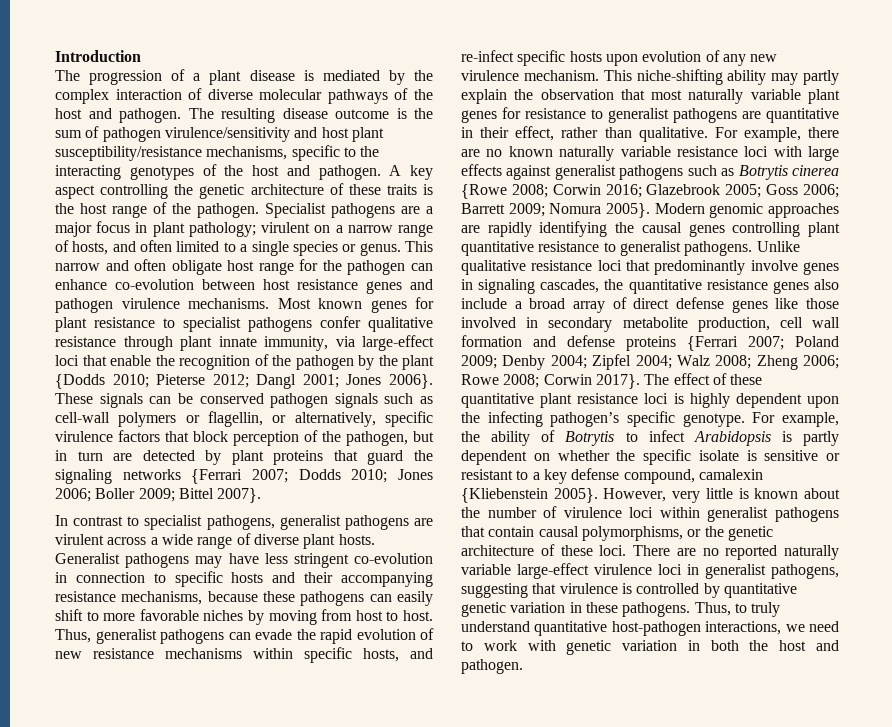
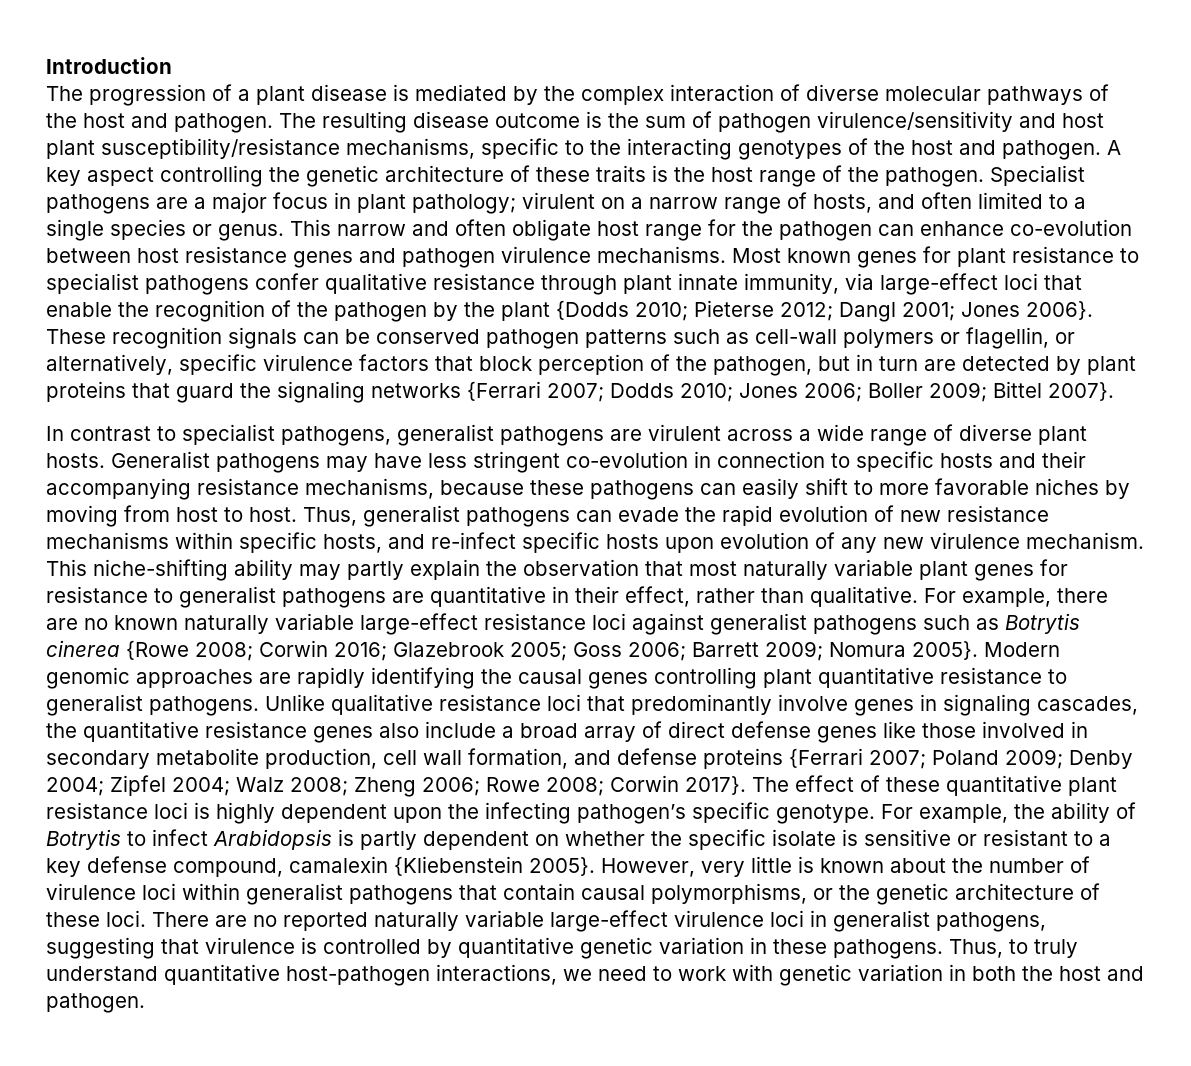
(93, 398) none -> [112,327,222,349] recognition
[334,393,378,408] signals -> [585,329,667,348] patterns
[676,146,839,161] [461,164,502,176] resistance loci with large effects -> [360,613,626,635] large-effect resistance loci
[461,335,522,347] formation -> [468,748,568,769] formation,

